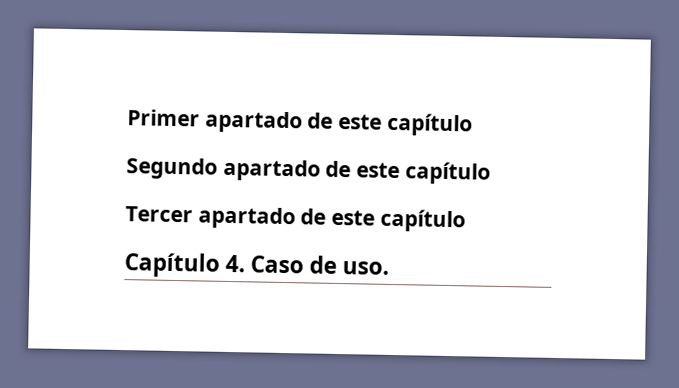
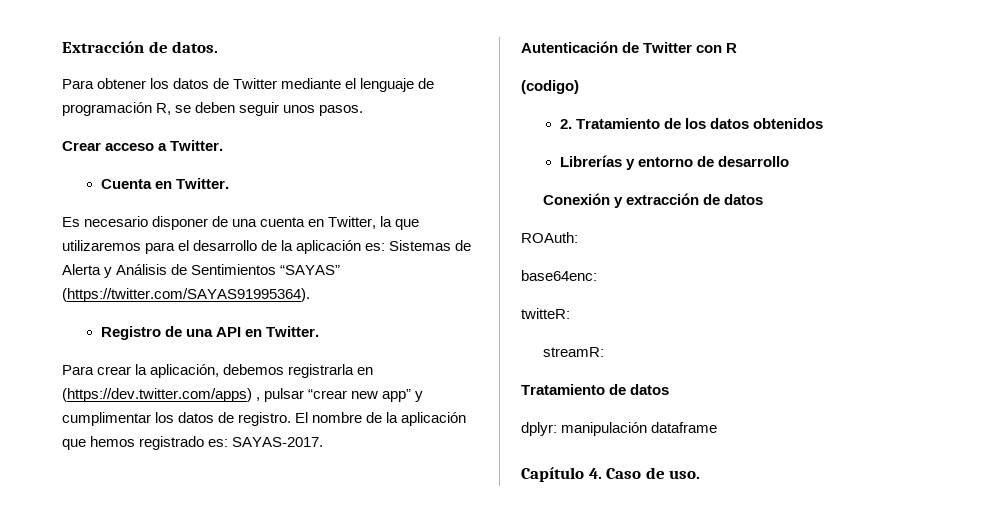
[127,109,473,137] [126,157,491,185] [125,206,466,233] Primer apartado de este capítulo // Segundo apartado de este capítulo // Tercer apartado de este capítulo -> [62,41,219,53] [62,78,435,92] [62,102,364,116] [62,140,224,151] [100,178,229,189] [62,216,420,230] [62,240,472,254] [62,264,341,278] [62,288,310,302] [100,326,319,340] [62,364,374,378] [62,388,424,402] [62,412,467,426] [62,436,324,450] [521,41,738,53] [521,80,579,94] [559,118,823,129] [559,155,789,170] [543,193,764,208] [521,232,578,243] [521,270,597,281] [521,308,570,319] [543,347,605,357] [521,384,670,395] [521,422,718,436] Extracción de datos. // Para obtener los datos de Twitter mediante el lenguaje de programación R, se deben seguir unos pasos. // Crear acceso a Twitter. // Cuenta en Twitter. // Es necesario disponer de una cuenta en Twitter, la que utilizaremos para el desarrollo de la aplicación es: Sistemas de Alerta y Análisis de Sentimientos “SAYAS” (https://twitter.com/SAYAS91995364). // Registro de una API en Twitter. // Para crear la aplicación, debemos registrarla en (https://dev.twitter.com/apps) , pulsar “crear new app” y cumplimentar los datos de registro. El nombre de la aplicación que hemos registrado es: SAYAS-2017. // Autenticación de Twitter con R // (codigo) // 2. Tratamiento de los datos obtenidos // Librerías y entorno de desarrollo // Conexión y extracción de datos // ROAuth: // base64enc: // twitteR: // streamR: // Tratamiento de datos // dplyr: manipulación dataframe

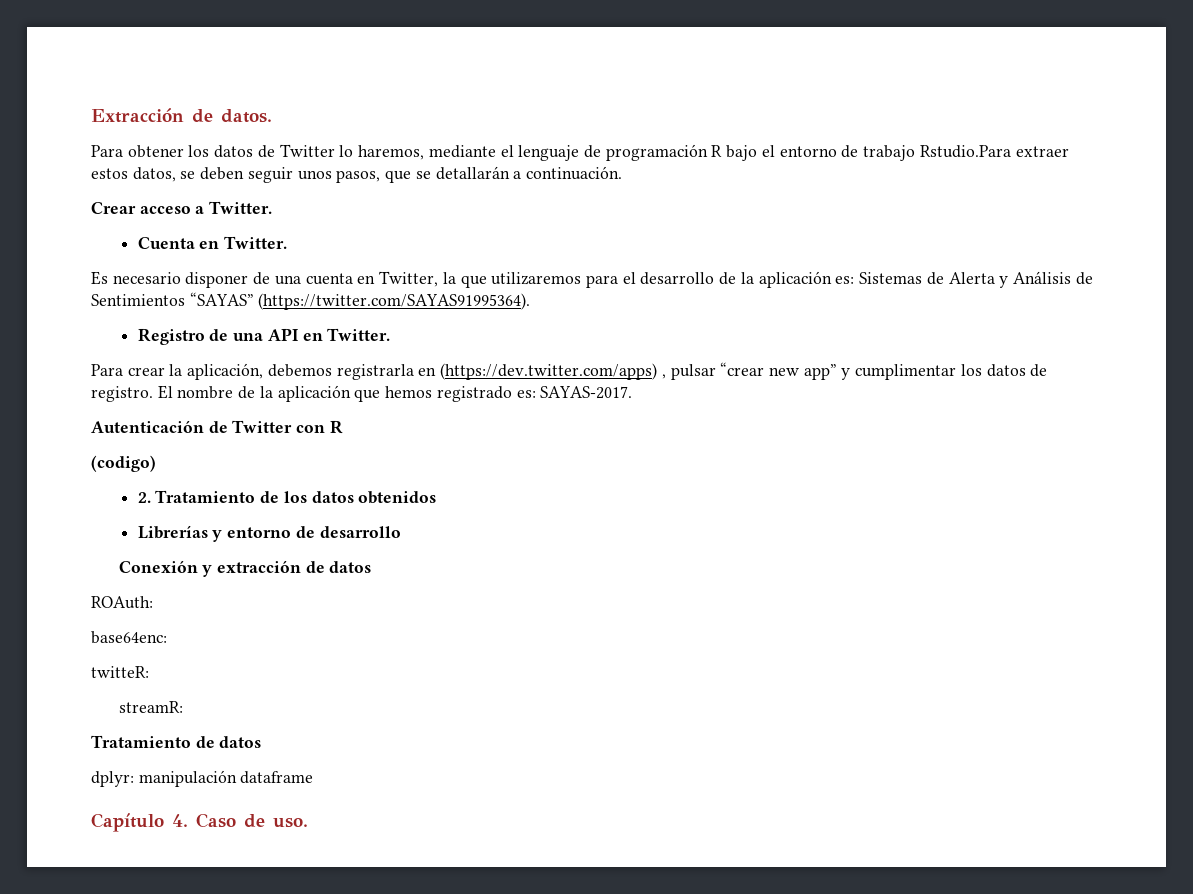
(278, 83) none -> [339,145,425,160] lo haremos,
[156,102,364,116] R, se deben seguir unos pasos. -> [711,145,1069,161] [91,166,622,183] R bajo el entorno de trabajo Rstudio.Para extraer estos datos, se deben seguir unos pasos, que se detallarán a continuación.

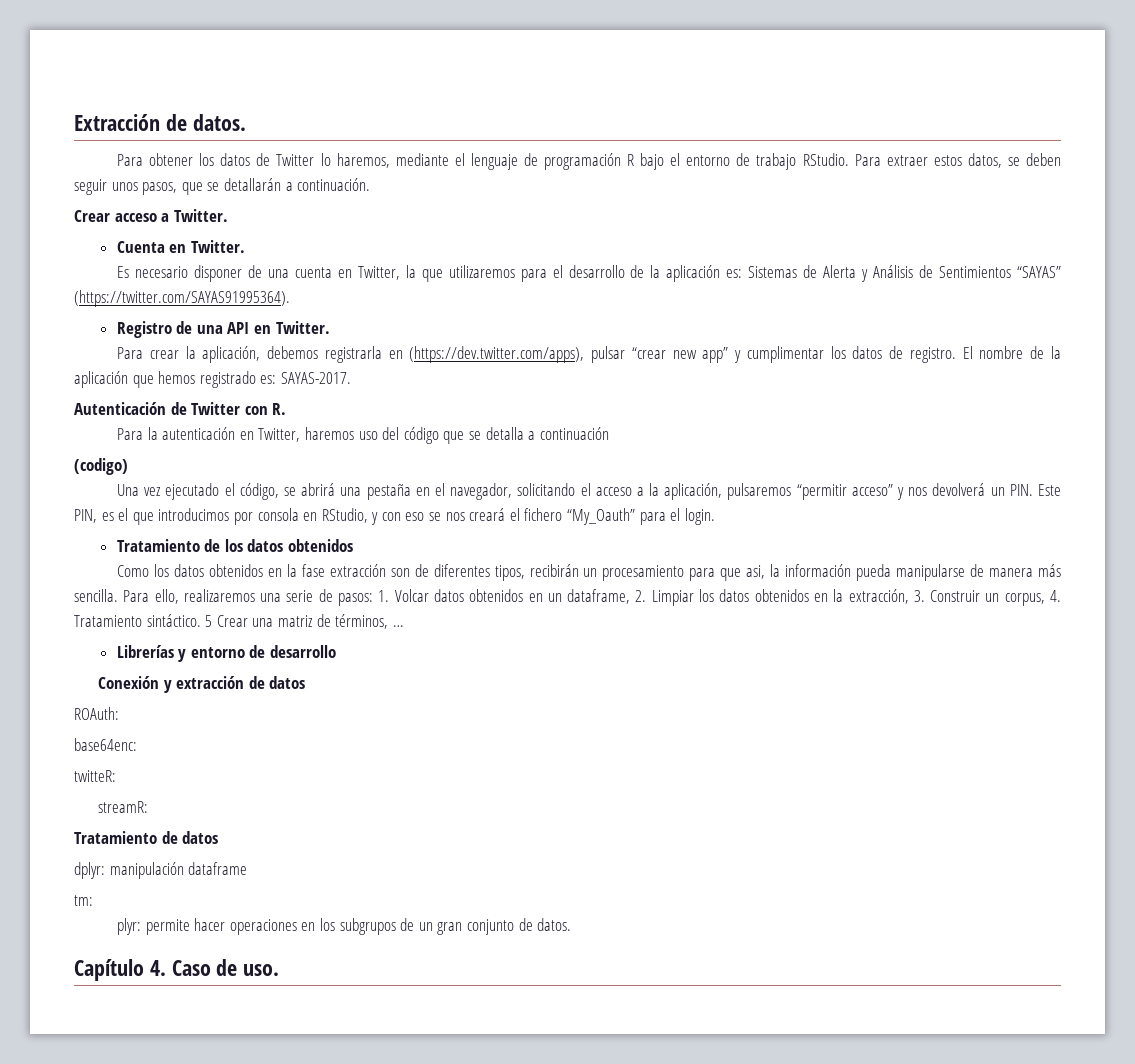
[919,145,1011,158] Rstudio.Para -> [802,153,881,166] RStudio. Para
[440,363,666,380] (https://dev.twitter.com/apps) , -> [409,346,585,363] (https://dev.twitter.com/apps),
[329,420,343,434] [91,455,156,472] [137,492,151,503] R // (codigo) // 2. -> [272,403,287,415] [117,427,609,444] [74,458,128,475] [117,483,1061,500] [74,508,715,525] R. // Para la autenticación en Twitter, haremos uso del código que se detalla a continuación // (codigo) // Una vez ejecutado el código, se abrirá una pestaña en el navegador, solicitando el acceso a la aplicación, pulsaremos “permitir acceso” y nos devolverá un PIN. Este PIN, es el que introducimos por consola en RStudio, y con eso se nos creará el fichero “My_Oauth” para el login. //
(437, 497) none -> [117,564,1062,581] [74,589,1062,606] [74,614,404,629] // Como los datos obtenidos en la fase extracción son de diferentes tipos, recibirán un procesamiento para que asi, la información pueda manipularse de manera más sencilla. Para ello, realizaremos una serie de pasos: 1. Volcar datos obtenidos en un dataframe, 2. Limpiar los datos obtenidos en la extracción, 3. Construir un corpus, 4. Tratamiento sintáctico. 5 Crear una matriz de términos, …
(314, 777) none -> [74,895,93,906] [117,918,572,935] // tm: // plyr: permite hacer operaciones en los subgrupos de un gran conjunto de datos.

